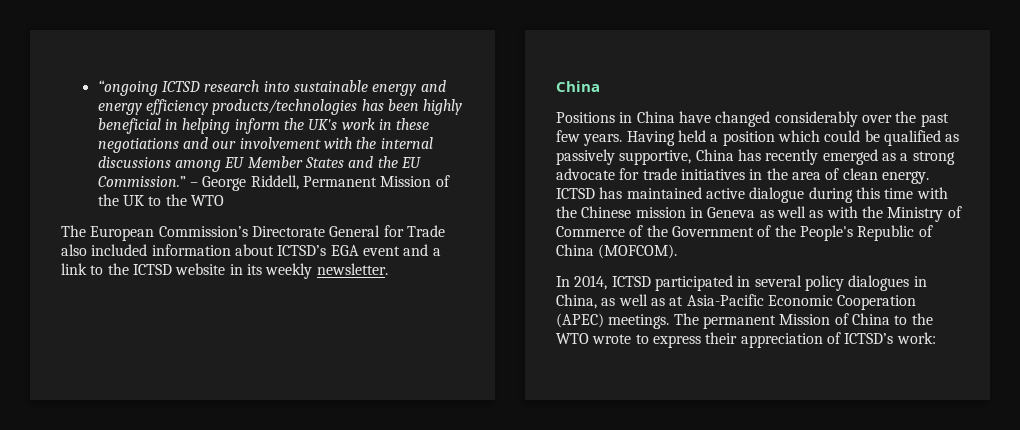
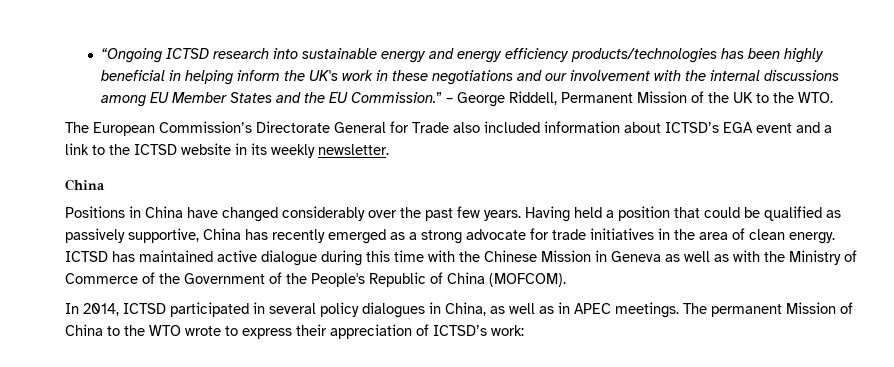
[97,80,158,96] “ongoing -> [101,48,163,63] “Ongoing
[191,195,225,206] WTO -> [798,92,834,103] WTO.
[777,130,820,142] which -> [674,207,700,218] that
[635,207,686,218] mission -> [541,250,591,262] Mission
[669,294,917,310] [556,313,604,328] at Asia-Pacific Economic Cooperation (APEC) -> [558,302,611,314] in APEC

